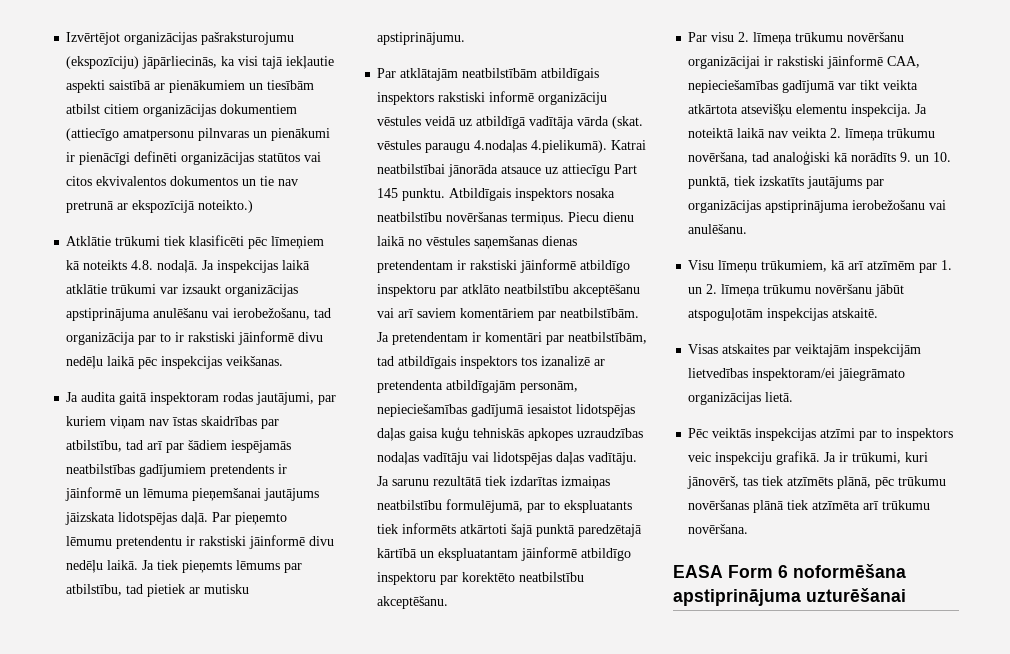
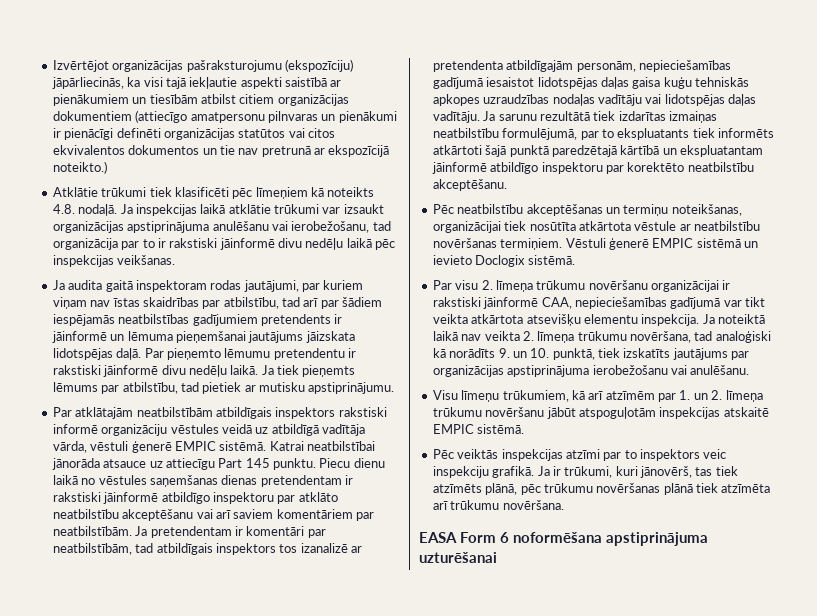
[577,116,644,129] [377,140,608,153] vārda (skat. vēstules paraugu 4.nodaļas 4.pielikumā). -> [52,441,267,453] vārda, vēstuli ģenerē EMPIC sistēmā.
[449,188,616,201] [377,212,565,225] Atbildīgais inspektors nosaka neatbilstību novēršanas termiņus. -> (316, 464) none
(449, 602) none -> [432,204,742,216] [432,221,760,233] [432,238,758,250] [432,255,575,267] // Pēc neatbilstību akceptēšanas un termiņu noteikšanas, organizācijai tiek nosūtīta atkārtota vēstule ar neatbilstību novēršanas termiņiem. Vēstuli ģenerē EMPIC sistēmā un ievieto Doclogix sistēmā.
[832,308,879,318] [688,344,922,357] [688,368,906,381] [688,392,794,405] atskaitē. // Visas atskaites par veiktajām inspekcijām lietvedības inspektoram/ei jāiegrāmato organizācijas lietā. -> [723,407,769,417] [432,424,525,434] atskaitē EMPIC sistēmā.

